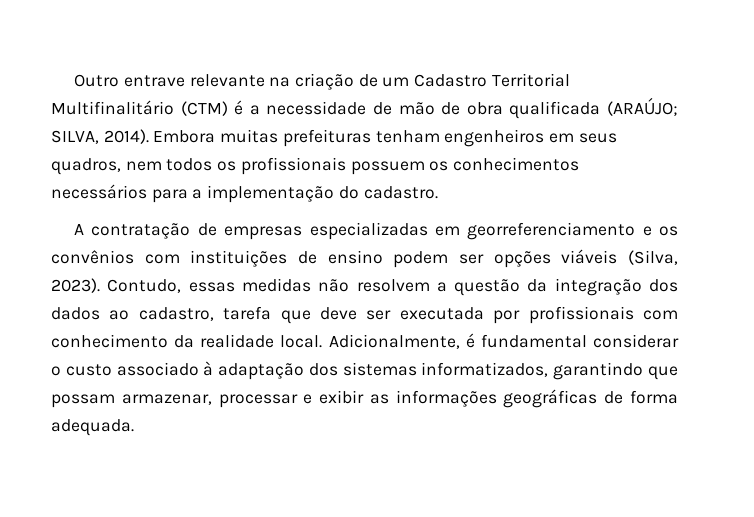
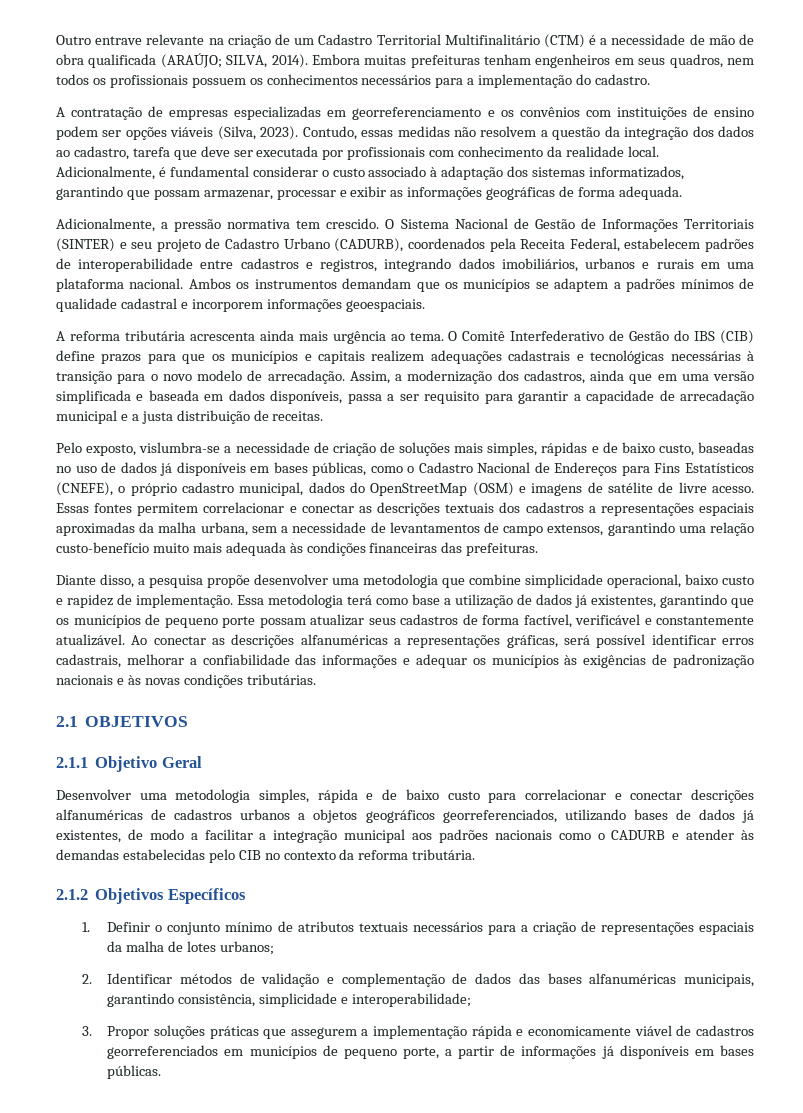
(134, 427) none -> [56,218,755,232] [56,238,755,252] [56,258,755,272] [56,278,755,292] [56,298,425,312] [56,330,754,344] [56,350,754,364] [56,370,754,384] [56,390,754,404] [56,410,324,424] [56,442,754,456] [56,462,754,476] [56,482,755,496] [56,502,754,516] [56,522,754,536] [56,542,539,556] [56,574,754,588] [56,594,754,608] [56,614,754,628] [56,634,755,648] [56,654,754,668] [56,674,316,688] [56,716,189,727] [56,756,202,772] [56,789,755,803] [56,809,755,823] [56,829,754,843] [56,849,476,863] [56,888,246,904] [81,921,755,935] [107,941,274,955] [81,973,755,987] [107,993,471,1007] [81,1025,754,1039] [107,1045,754,1059] [107,1065,162,1079] // Adicionalmente, a pressão normativa tem crescido. O Sistema Nacional de Gestão de Informações Territoriais (SINTER) e seu projeto de Cadastro Urbano (CADURB), coordenados pela Receita Federal, estabelecem padrões de interoperabilidade entre cadastros e registros, integrando dados imobiliários, urbanos e rurais em uma plataforma nacional. Ambos os instrumentos demandam que os municípios se adaptem a padrões mínimos de qualidade cadastral e incorporem informações geoespaciais. // A reforma tributária acrescenta ainda mais urgência ao tema. O Comitê Interfederativo de Gestão do IBS (CIB) define prazos para que os municípios e capitais realizem adequações cadastrais e tecnológicas necessárias à transição para o novo modelo de arrecadação. Assim, a modernização dos cadastros, ainda que em uma versão simplificada e baseada em dados disponíveis, passa a ser requisito para garantir a capacidade de arrecadação municipal e a justa distribuição de receitas. // Pelo exposto, vislumbra-se a necessidade de criação de soluções mais simples, rápidas e de baixo custo, baseadas no uso de dados já disponíveis em bases públicas, como o Cadastro Nacional de Endereços para Fins Estatísticos (CNEFE), o próprio cadastro municipal, dados do OpenStreetMap (OSM) e imagens de satélite de livre acesso. Essas fontes permitem correlacionar e conectar as descrições textuais dos cadastros a representações espaciais aproximadas da malha urbana, sem a necessidade de levantamentos de campo extensos, garantindo uma relação custo-benefício muito mais adequada às condições financeiras das prefeituras. // Diante disso, a pesquisa propõe desenvolver uma metodologia que combine simplicidade operacional, baixo custo e rapidez de implementação. Essa metodologia terá como base a utilização de dados já existentes, garantindo que os municípios de pequeno porte possam atualizar seus cadastros de forma factível, verificável e constantemente atualizável. Ao conectar as descrições alfanuméricas a representações gráficas, será possível identificar erros cadastrais, melhorar a confiabilidade das informações e adequar os municípios às exigências de padronização nacionais e às novas condições tributárias. // 2.1 OBJETIVOS // 2.1.1 Objetivo Geral // Desenvolver uma metodologia simples, rápida e de baixo custo para correlacionar e conectar descrições alfanuméricas de cadastros urbanos a objetos geográficos georreferenciados, utilizando bases de dados já existentes, de modo a facilitar a integração municipal aos padrões nacionais como o CADURB e atender às demandas estabelecidas pelo CIB no contexto da reforma tributária. // 2.1.2 Objetivos Específicos // 1. Definir o conjunto mínimo de atributos textuais necessários para a criação de representações espaciais da malha de lotes urbanos; // 2. Identificar métodos de validação e complementação de dados das bases alfanuméricas municipais, garantindo consistência, simplicidade e interoperabilidade; // 3. Propor soluções práticas que assegurem a implementação rápida e economicamente viável de cadastros georreferenciados em municípios de pequeno porte, a partir de informações já disponíveis em bases públicas.

